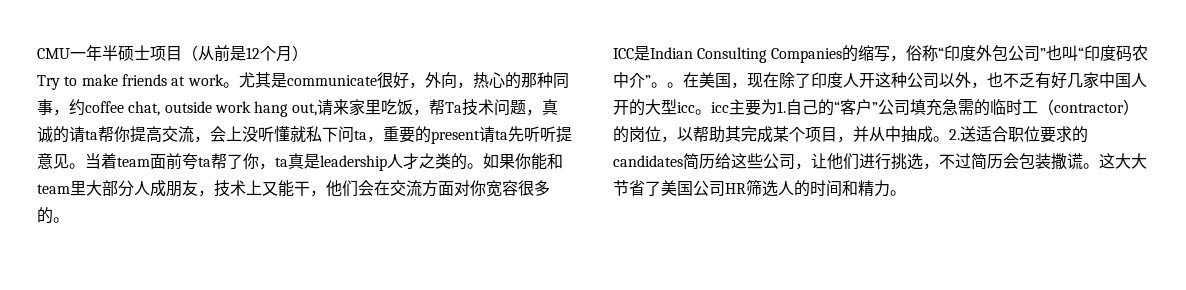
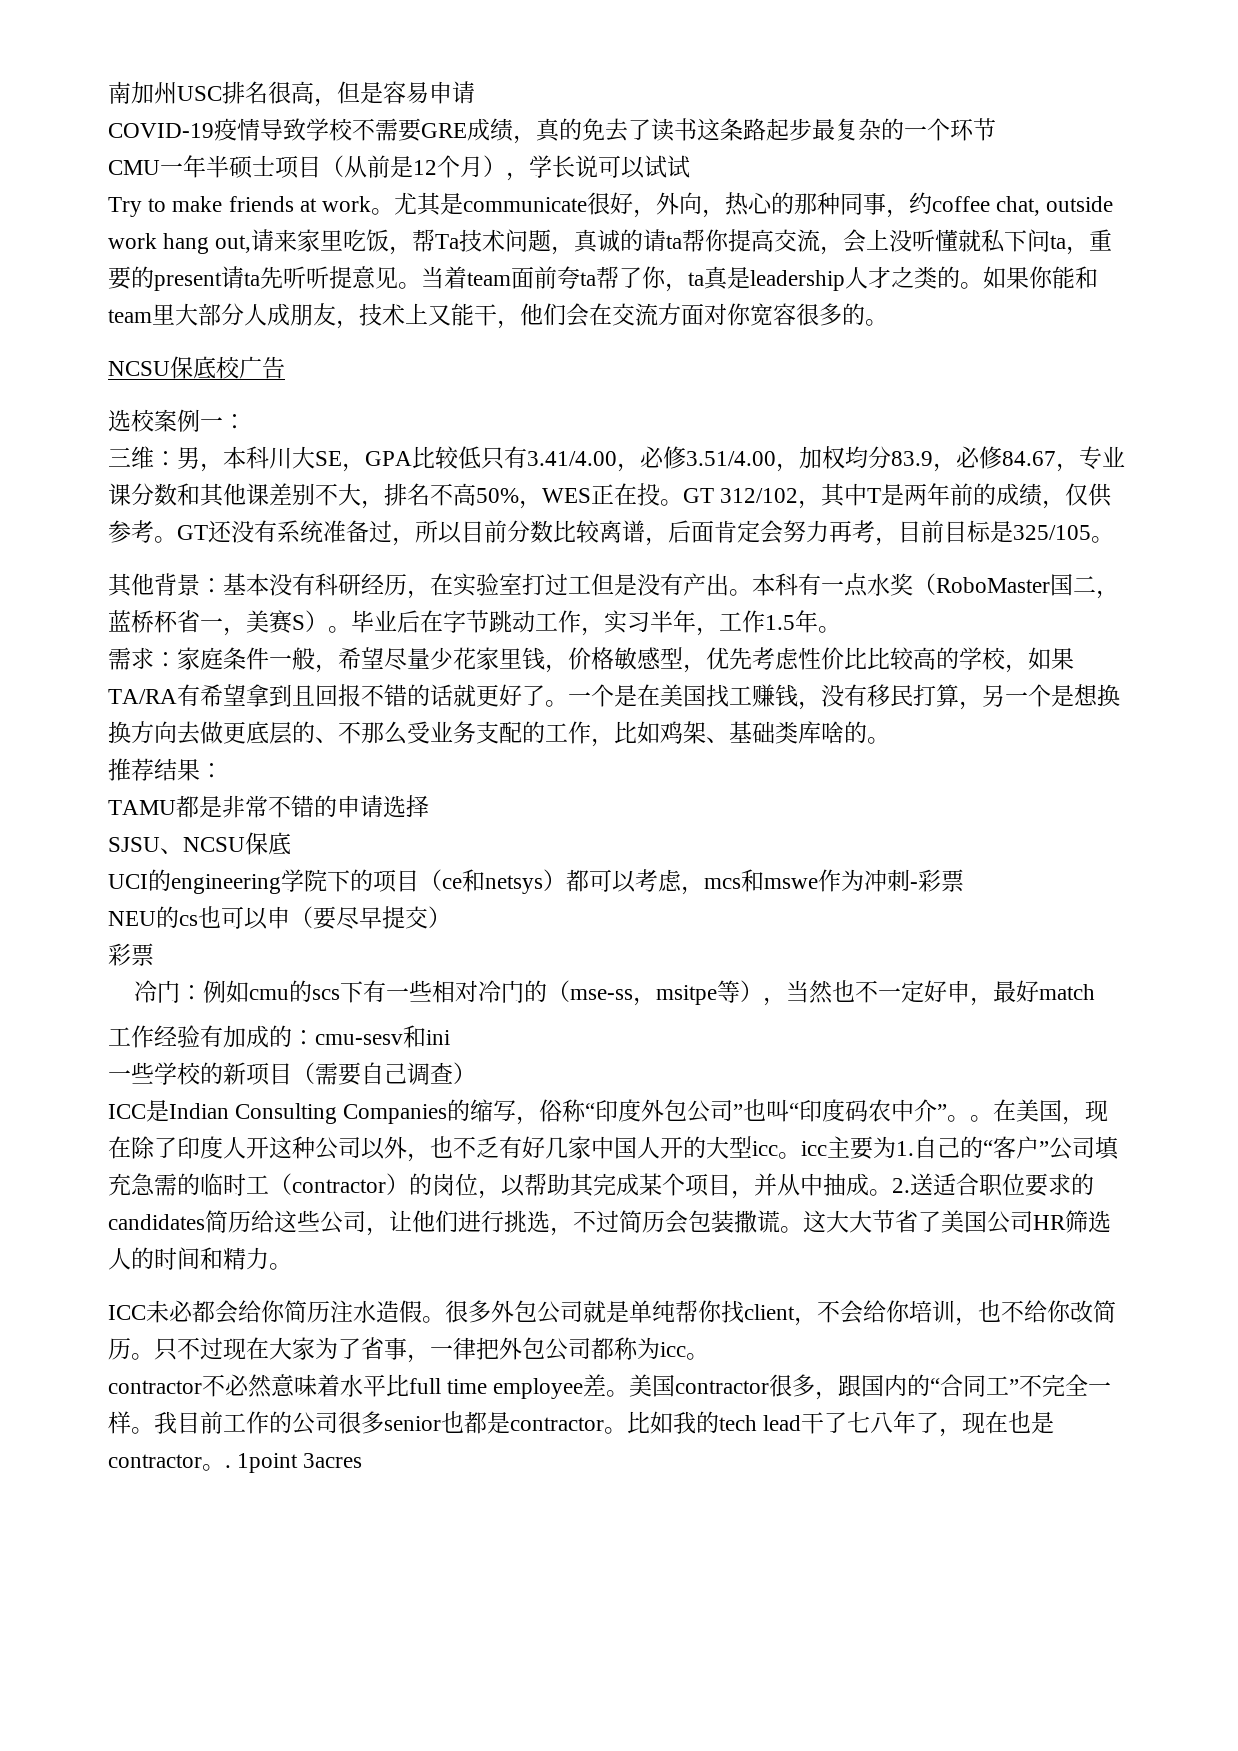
(37, 53) none -> [108,81,475,107] [108,118,996,144] 南加州USC排名很高，但是容易申请 // COVID-19疫情导致学校不需要GRE成绩，真的免去了读书这条路起步最复杂的一个环节 //
(308, 53) none -> [506,155,690,181] ，学长说可以试试
(69, 220) none -> [108,356,285,379] [108,409,246,432] [108,446,1125,472] [108,483,1113,509] [108,520,1114,546] [108,573,1119,599] [108,610,841,636] [108,647,1074,673] [108,684,1120,710] [108,721,890,747] [108,758,223,781] [108,795,429,818] [108,832,291,855] [108,869,964,895] [108,906,451,930] [108,943,154,966] [134,980,1096,1006] [108,1025,450,1048] [108,1062,476,1086] // NCSU保底校广告 // 选校案例一： // 三维：男，本科川大SE，GPA比较低只有3.41/4.00，必修3.51/4.00，加权均分83.9，必修84.67，专业课分数和其他课差别不大，排名不高50%，WES正在投。GT 312/102，其中T是两年前的成绩，仅供参考。GT还没有系统准备过，所以目前分数比较离谱，后面肯定会努力再考，目前目标是325/105。 // 其他背景：基本没有科研经历，在实验室打过工但是没有产出。本科有一点水奖（RoboMaster国二，蓝桥杯省一，美赛S）。毕业后在字节跳动工作，实习半年，工作1.5年。 // 需求：家庭条件一般，希望尽量少花家里钱，价格敏感型，优先考虑性价比比较高的学校，如果TA/RA有希望拿到且回报不错的话就更好了。一个是在美国找工赚钱，没有移民打算，另一个是想换换方向去做更底层的、不那么受业务支配的工作，比如鸡架、基础类库啥的。 // 推荐结果： // TAMU都是非常不错的申请选择 // SJSU、NCSU保底 // UCI的engineering学院下的项目（ce和netsys）都可以考虑，mcs和mswe作为冲刺-彩票 // NEU的cs也可以申（要尽早提交） // 彩票 // 冷门：例如cmu的scs下有一些相对冷门的（mse-ss，msitpe等），当然也不一定好申，最好match // 工作经验有加成的：cmu-sesv和ini // 一些学校的新项目（需要自己调查）
(906, 193) none -> [108,1300,1116,1326] [108,1337,709,1363] [108,1374,1112,1400] [108,1411,1055,1437] [108,1453,363,1473] // ICC未必都会给你简历注水造假。很多外包公司就是单纯帮你找client，不会给你培训，也不给你改简历。只不过现在大家为了省事，一律把外包公司都称为icc。 // contractor不必然意味着水平比full time employee差。美国contractor很多，跟国内的“合同工”不完全一样。我目前工作的公司很多senior也都是contractor。比如我的tech lead干了七八年了，现在也是contractor。. 1point 3acres

